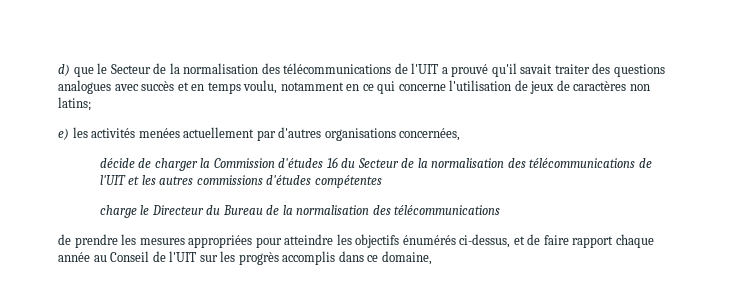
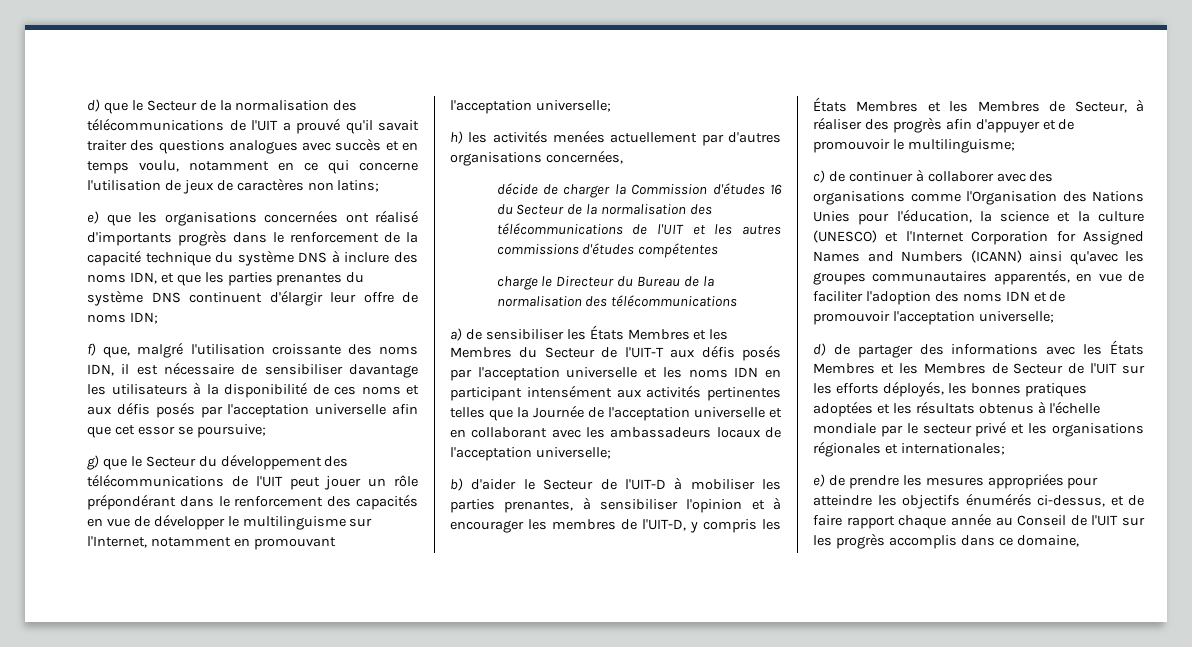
(69, 134) none -> [106,210,418,226] [87,230,418,246] [87,250,419,266] [87,272,365,286] [87,290,418,306] [87,312,158,324] [87,342,418,358] [87,362,418,378] [87,382,419,398] [87,402,418,418] [87,424,266,438] [87,454,349,470] [87,474,418,490] [87,494,419,510] [87,514,373,530] [87,536,336,550] [450,100,611,114] [450,131,463,144] que les organisations concernées ont réalisé d'importants progrès dans le renforcement de la capacité technique du système DNS à inclure des noms IDN, et que les parties prenantes du système DNS continuent d'élargir leur offre de noms IDN; // f) que, malgré l'utilisation croissante des noms IDN, il est nécessaire de sensibiliser davantage les utilisateurs à la disponibilité de ces noms et aux défis posés par l'acceptation universelle afin que cet essor se poursuive; // g) que le Secteur du développement des télécommunications de l'UIT peut jouer un rôle prépondérant dans le renforcement des capacités en vue de développer le multilinguisme sur l'Internet, notamment en promouvant l'acceptation universelle; // h)
(501, 210) none -> [450,325,729,341] [450,345,782,361] [450,367,781,381] [450,385,781,401] [450,405,782,421] [450,427,781,438] [450,447,611,461] [450,477,781,491] [450,497,781,513] [450,519,781,533] [813,97,1144,113] [813,117,1075,133] [813,139,1015,153] [813,169,1054,183] [813,191,1144,205] [813,209,1144,225] [813,230,1144,245] [813,250,1144,265] [813,269,1144,285] [813,291,1066,305] [813,311,1054,325] [813,340,1144,358] [813,363,1145,374] [813,381,1087,397] [813,401,1101,417] [813,421,1144,437] [813,441,1005,457] [813,474,825,487] a) de sensibiliser les États Membres et les Membres du Secteur de l'UIT-T aux défis posés par l'acceptation universelle et les noms IDN en participant intensément aux activités pertinentes telles que la Journée de l'acceptation universelle et en collaborant avec les ambassadeurs locaux de l'acceptation universelle; // b) d'aider le Secteur de l'UIT-D à mobiliser les parties prenantes, à sensibiliser l'opinion et à encourager les membres de l'UIT-D, y compris les États Membres et les Membres de Secteur, à réaliser des progrès afin d'appuyer et de promouvoir le multilinguisme; // c) de continuer à collaborer avec des organisations comme l'Organisation des Nations Unies pour l'éducation, la science et la culture (UNESCO) et l'Internet Corporation for Assigned Names and Numbers (ICANN) ainsi qu'avec les groupes communautaires apparentés, en vue de faciliter l'adoption des noms IDN et de promouvoir l'acceptation universelle; // d) de partager des informations avec les États Membres et les Membres de Secteur de l'UIT sur les efforts déployés, les bonnes pratiques adoptées et les résultats obtenus à l'échelle mondiale par le secteur privé et les organisations régionales et internationales; // e)

